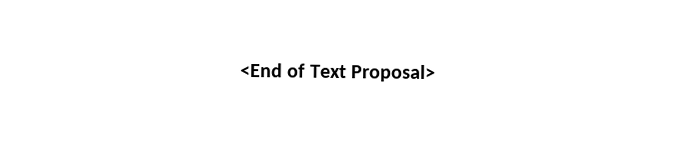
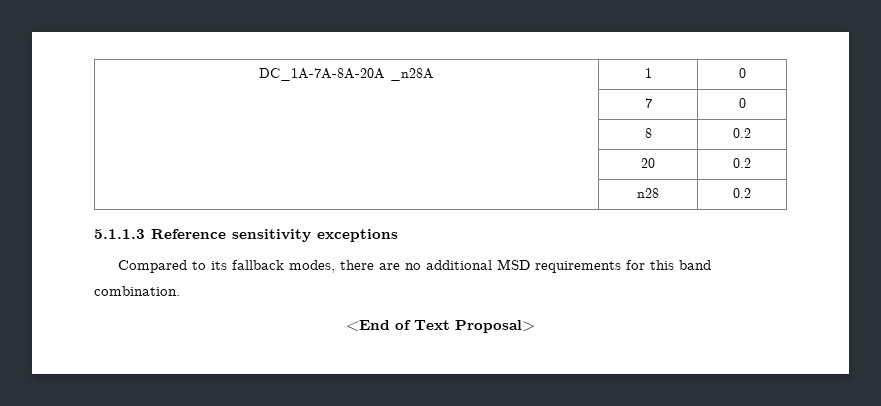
(239, 70) none -> [259,68,435,81] [644,68,652,78] [738,68,746,78] [644,98,652,108] [738,98,746,108] [644,128,652,138] [733,128,751,138] [641,158,655,168] [733,158,751,168] [637,188,659,198] [733,188,751,198] [94,229,398,242] [118,259,712,273] [94,286,180,296] DC_1A-7A-8A-20A _n28A | 1 | 0 // | 7 | 0 // | 8 | 0.2 // | 20 | 0.2 // | n28 | 0.2 // 5.1.1.3 Reference sensitivity exceptions // Compared to its fallback modes, there are no additional MSD requirements for this band combination. //

